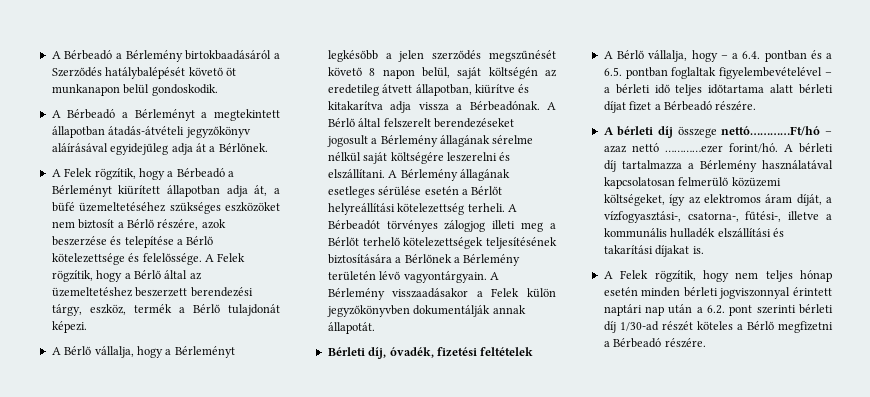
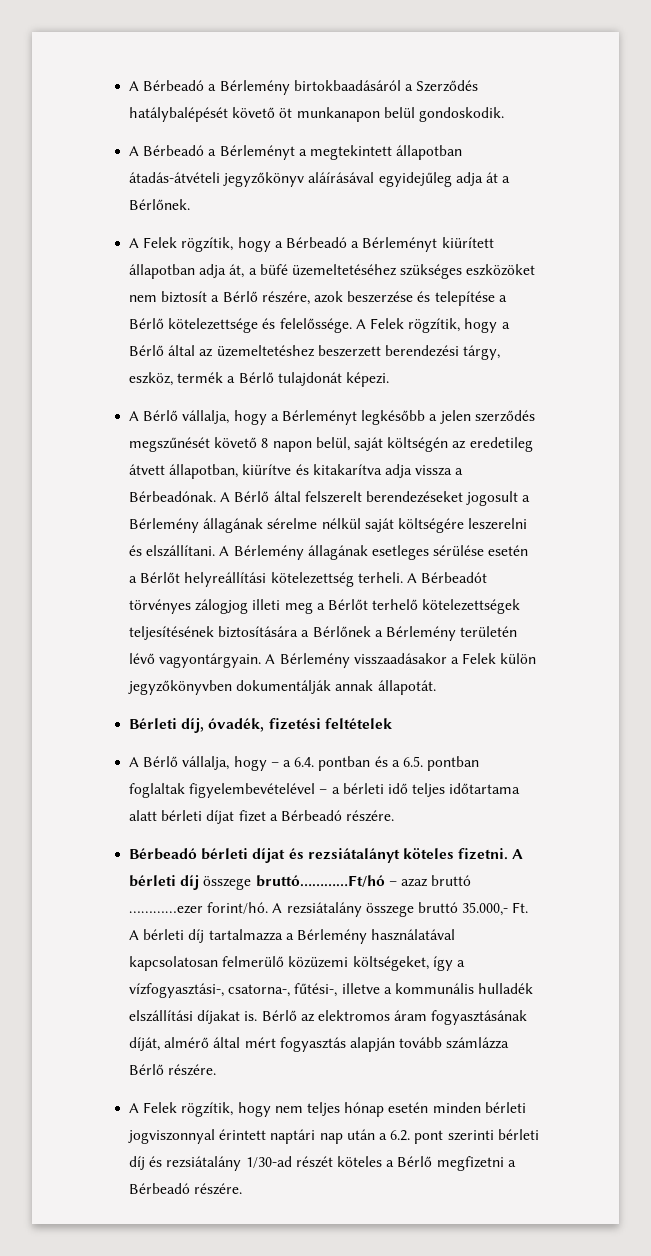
(757, 106) none -> [129,848,509,863] Bérbeadó bérleti díjat és rezsiátalányt köteles fizetni.
[721,126,821,136] nettó…………Ft/hó -> [255,875,385,887] bruttó…………Ft/hó
[631,143,659,152] nettó -> [431,875,472,886] bruttó
(793, 148) none -> [286,902,529,917] [129,930,140,940] rezsiátalány összege bruttó 35.000,- Ft. A
[688,194,822,206] az elektromos áram díját, -> (453, 963) none
[772,228,784,237] [603,245,653,254] és takarítási -> (194, 1016) none
(704, 250) none -> [261,1010,528,1025] [129,1037,510,1052] [129,1064,217,1076] Bérlő az elektromos áram fogyasztásának díját, almérő által mért fogyasztás alapján tovább számlázza Bérlő részére.
(616, 327) none -> [149,1156,242,1171] és rezsiátalány

